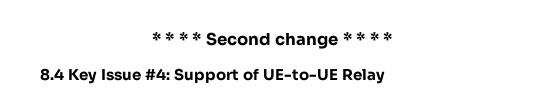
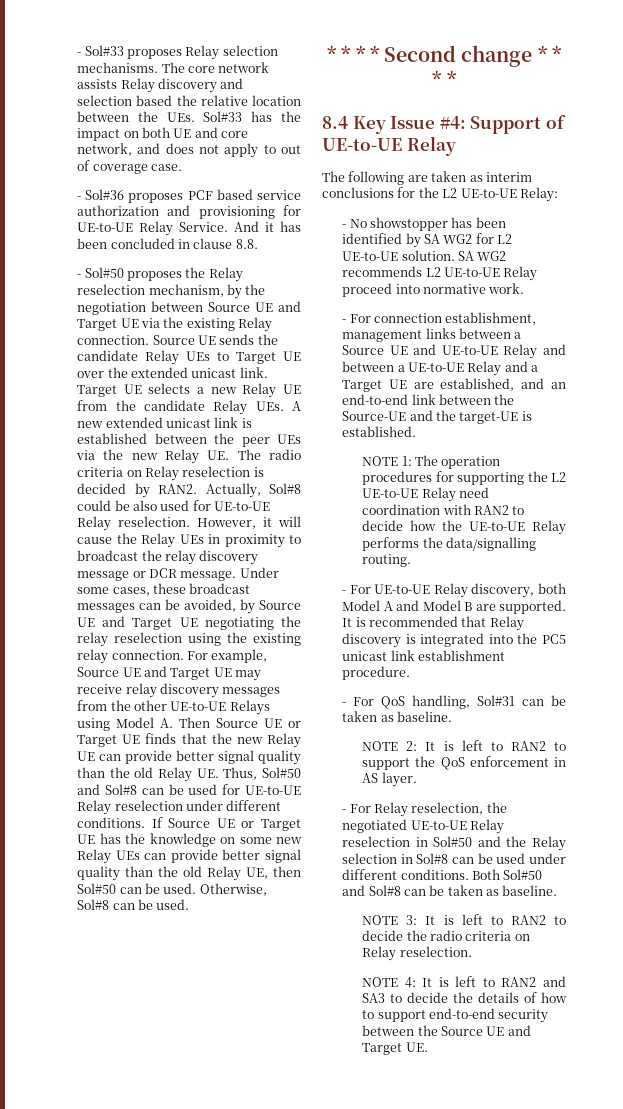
(151, 38) none -> [77,45,278,60] [77,62,270,73] [77,78,244,93] [77,95,301,106] [77,111,302,122] [77,127,249,141] [77,143,301,158] [77,160,182,174] [77,189,301,203] [77,205,301,219] [77,221,301,236] [77,238,258,249] [77,267,243,282] [77,284,266,299] [77,301,301,315] [77,317,273,332] [77,334,278,345] [77,350,301,365] [77,367,268,378] [77,383,301,398] [77,400,301,415] [77,417,252,428] [77,433,301,447] [76,449,301,464] [77,466,264,481] [77,483,301,498] [77,500,271,511] [77,516,301,531] [77,533,301,548] [77,550,259,565] [77,567,279,581] [77,583,251,596] [77,599,301,614] [77,616,301,630] [77,632,301,647] [77,649,268,664] [77,666,262,681] [77,683,281,698] [77,700,270,715] [77,717,301,731] [77,733,301,748] [77,750,301,765] [77,767,301,782] [77,784,301,795] [77,800,282,815] [77,817,301,831] [77,833,302,847] [77,849,301,864] [77,866,301,881] [77,883,267,896] [77,899,190,910] - Sol#33 proposes Relay selection mechanisms. The core network assists Relay discovery and selection based the relative location between the UEs. Sol#33 has the impact on both UE and core network, and does not apply to out of coverage case. // - Sol#36 proposes PCF based service authorization and provisioning for UE-to-UE Relay Service. And it has been concluded in clause 8.8. // - Sol#50 proposes the Relay reselection mechanism, by the negotiation between Source UE and Target UE via the existing Relay connection. Source UE sends the candidate Relay UEs to Target UE over the extended unicast link. Target UE selects a new Relay UE from the candidate Relay UEs. A new extended unicast link is established between the peer UEs via the new Relay UE. The radio criteria on Relay reselection is decided by RAN2. Actually, Sol#8 could be also used for UE-to-UE Relay reselection. However, it will cause the Relay UEs in proximity to broadcast the relay discovery message or DCR message. Under some cases, these broadcast messages can be avoided, by Source UE and Target UE negotiating the relay reselection using the existing relay connection. For example, Source UE and Target UE may receive relay discovery messages from the other UE-to-UE Relays using Model A. Then Source UE or Target UE finds that the new Relay UE can provide better signal quality than the old Relay UE. Thus, Sol#50 and Sol#8 can be used for UE-to-UE Relay reselection under different conditions. If Source UE or Target UE has the knowledge on some new Relay UEs can provide better signal quality than the old Relay UE, then Sol#50 can be used. Otherwise, Sol#8 can be used. //
(386, 76) none -> [322,171,532,185] [322,187,558,202] [342,217,506,231] [342,233,513,248] [342,250,507,261] [342,266,538,281] [342,283,525,297] [342,312,537,325] [342,328,522,342] [342,344,566,359] [342,361,539,376] [342,378,566,392] [342,394,515,405] [342,410,532,424] [342,426,417,437] [362,455,501,469] [362,471,566,485] [362,487,490,502] [362,504,525,515] [362,520,566,535] [362,537,537,551] [362,554,412,567] [342,583,566,598] [342,600,566,614] [342,616,524,631] [342,633,566,648] [342,650,505,661] [342,666,411,680] [342,695,566,709] [342,711,452,722] [362,740,566,751] [362,756,566,770] [362,772,417,787] [342,802,507,817] [342,819,504,834] [342,836,566,851] [342,853,566,864] [342,869,543,880] [342,885,558,896] [362,914,566,925] [362,930,530,941] [362,946,472,961] [362,976,566,988] [362,992,567,1003] [362,1008,549,1023] [362,1025,531,1036] [362,1042,428,1055] // The following are taken as interim conclusions for the L2 UE-to-UE Relay: // - No showstopper has been identified by SA WG2 for L2 UE-to-UE solution. SA WG2 recommends L2 UE-to-UE Relay proceed into normative work. // - For connection establishment, management links between a Source UE and UE-to-UE Relay and between a UE-to-UE Relay and a Target UE are established, and an end-to-end link between the Source-UE and the target-UE is established. // NOTE 1: The operation procedures for supporting the L2 UE-to-UE Relay need coordination with RAN2 to decide how the UE-to-UE Relay performs the data/signalling routing. // - For UE-to-UE Relay discovery, both Model A and Model B are supported. It is recommended that Relay discovery is integrated into the PC5 unicast link establishment procedure. // - For QoS handling, Sol#31 can be taken as baseline. // NOTE 2: It is left to RAN2 to support the QoS enforcement in AS layer. // - For Relay reselection, the negotiated UE-to-UE Relay reselection in Sol#50 and the Relay selection in Sol#8 can be used under different conditions. Both Sol#50 and Sol#8 can be taken as baseline. // NOTE 3: It is left to RAN2 to decide the radio criteria on Relay reselection. // NOTE 4: It is left to RAN2 and SA3 to decide the details of how to support end-to-end security between the Source UE and Target UE.

